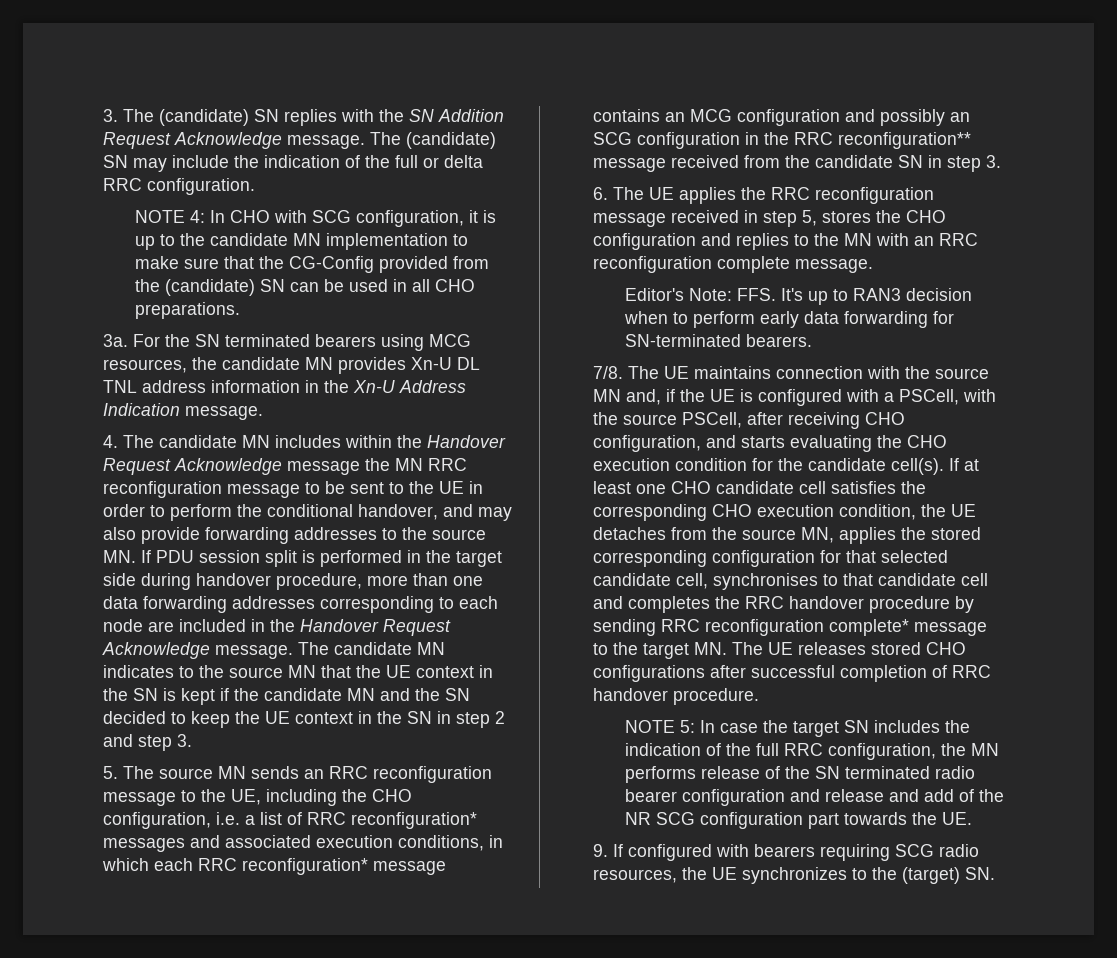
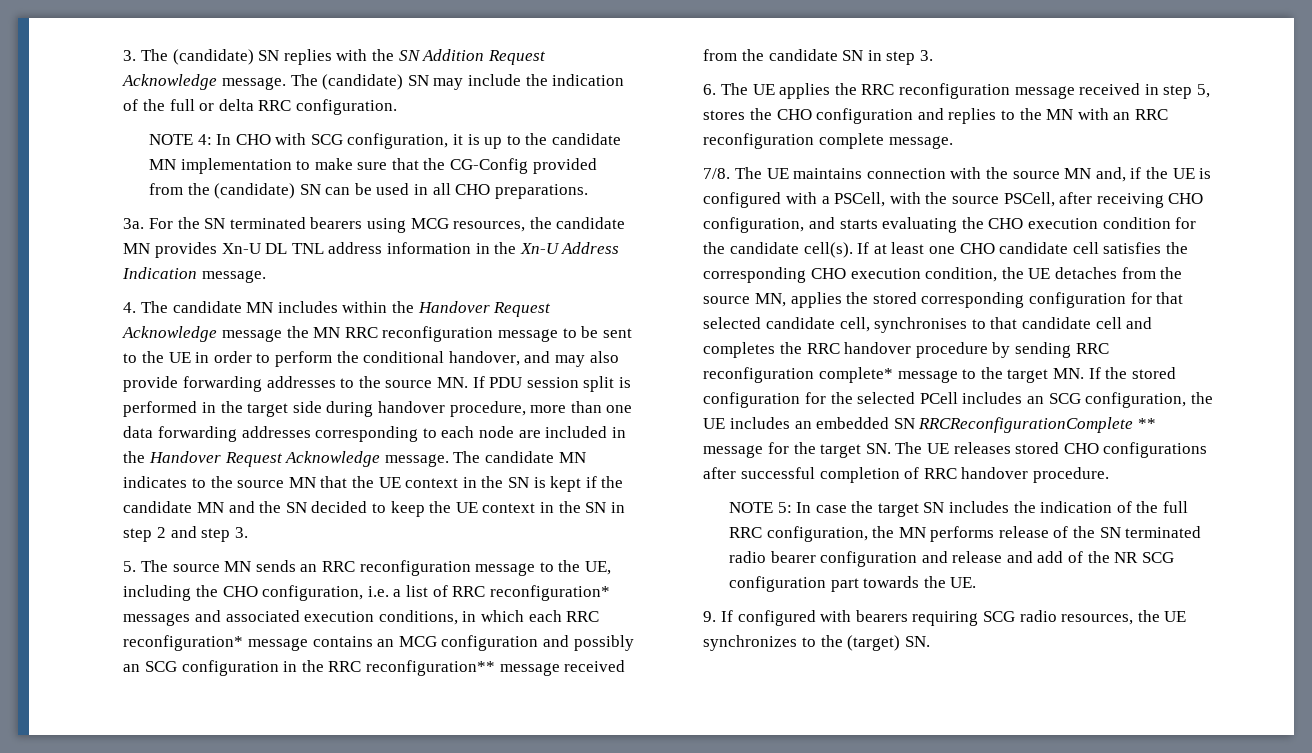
[624,288,972,305] [623,311,954,328] [624,334,812,347] // Editor's Note: FFS. It's up to RAN3 decision when to perform early data forwarding for SN-terminated bearers. -> (953, 142) none
(728, 648) none -> [1088,367,1176,379] [703,392,1213,408] [703,417,1157,433] [703,442,891,458] If the stored configuration for the selected PCell includes an SCG configuration, the UE includes an embedded SN RRCReconfigurationComplete ** message for the target SN.

